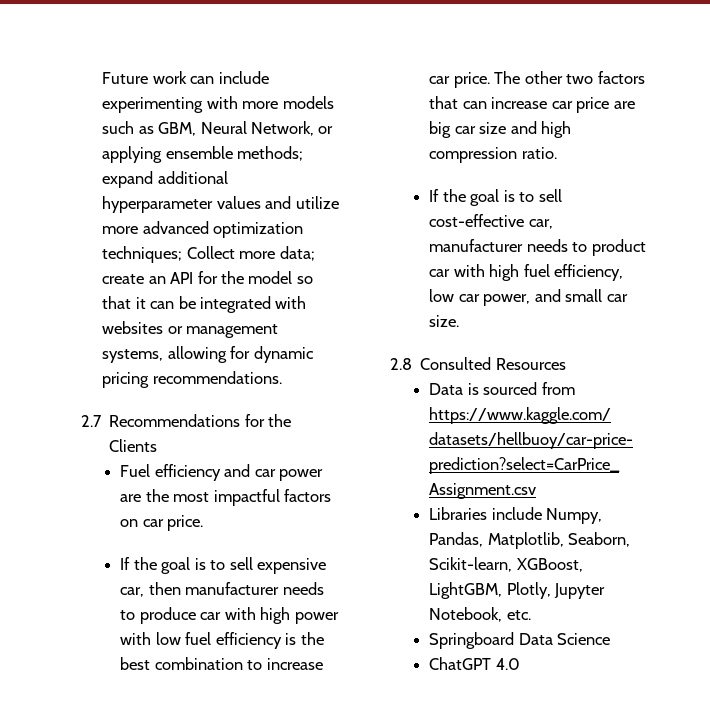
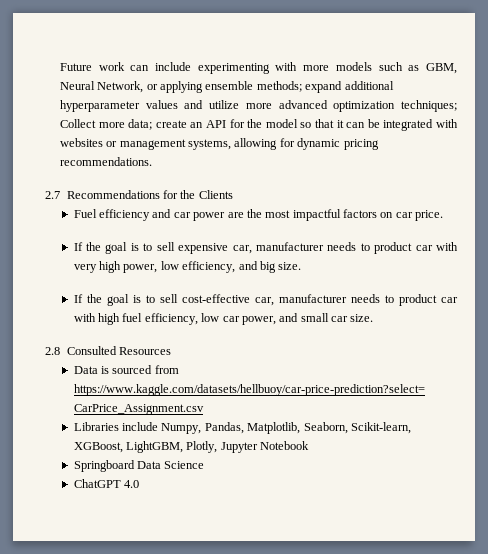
[148,582,324,595] [120,607,339,624] [120,632,324,649] [120,657,323,670] [429,71,645,88] [429,96,635,113] [429,121,572,138] [429,147,557,163] then manufacturer needs to produce car with high power with low fuel efficiency is the best combination to increase car price. The other two factors that can increase car price are big car size and high compression ratio. -> [255,242,458,254] [73,261,302,273] manufacturer needs to product car with very high power, low efficiency, and big size.
[429,607,531,622] Notebook, etc. -> [260,441,310,450] Notebook

